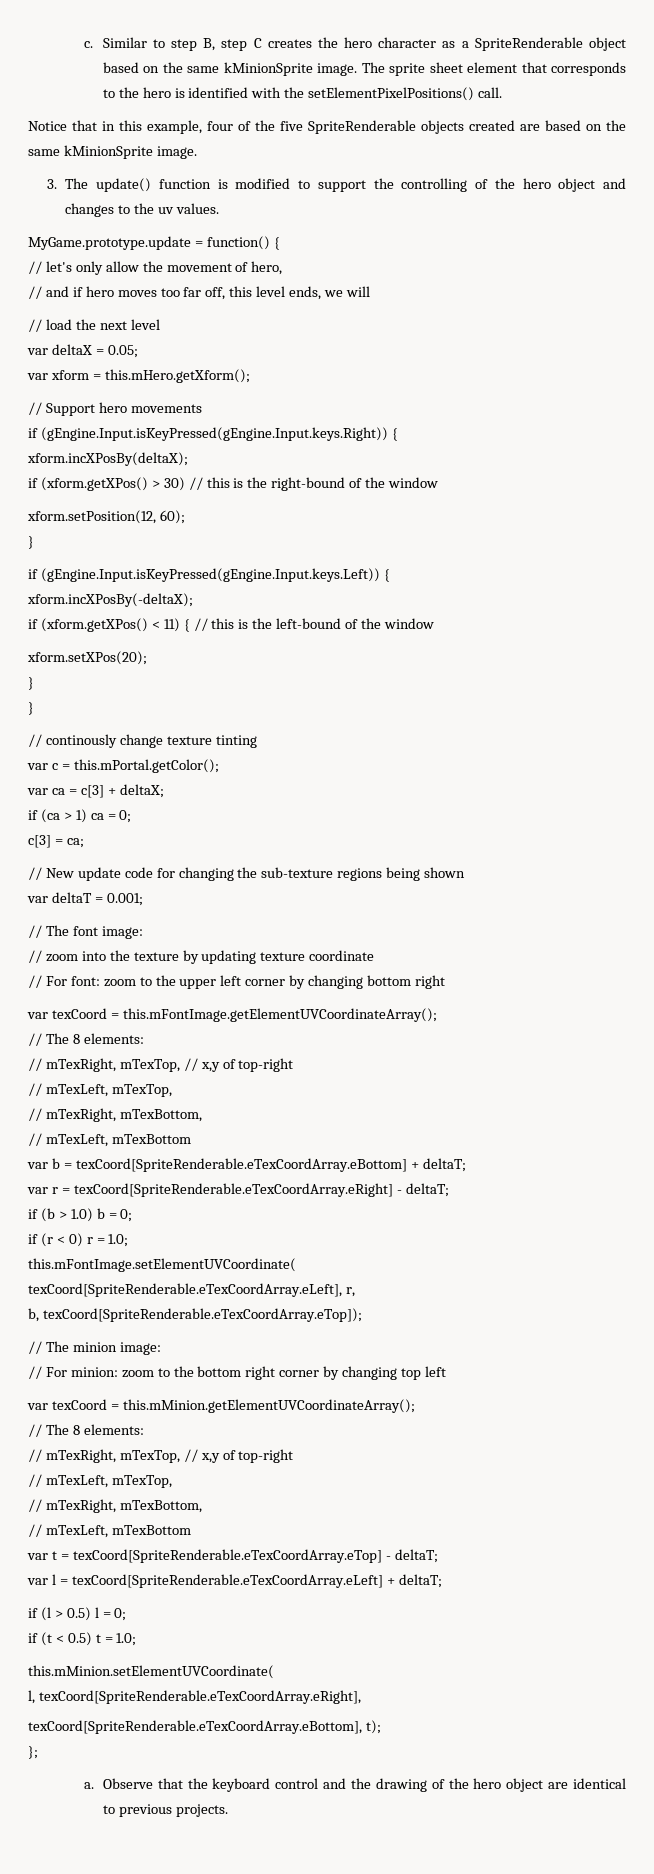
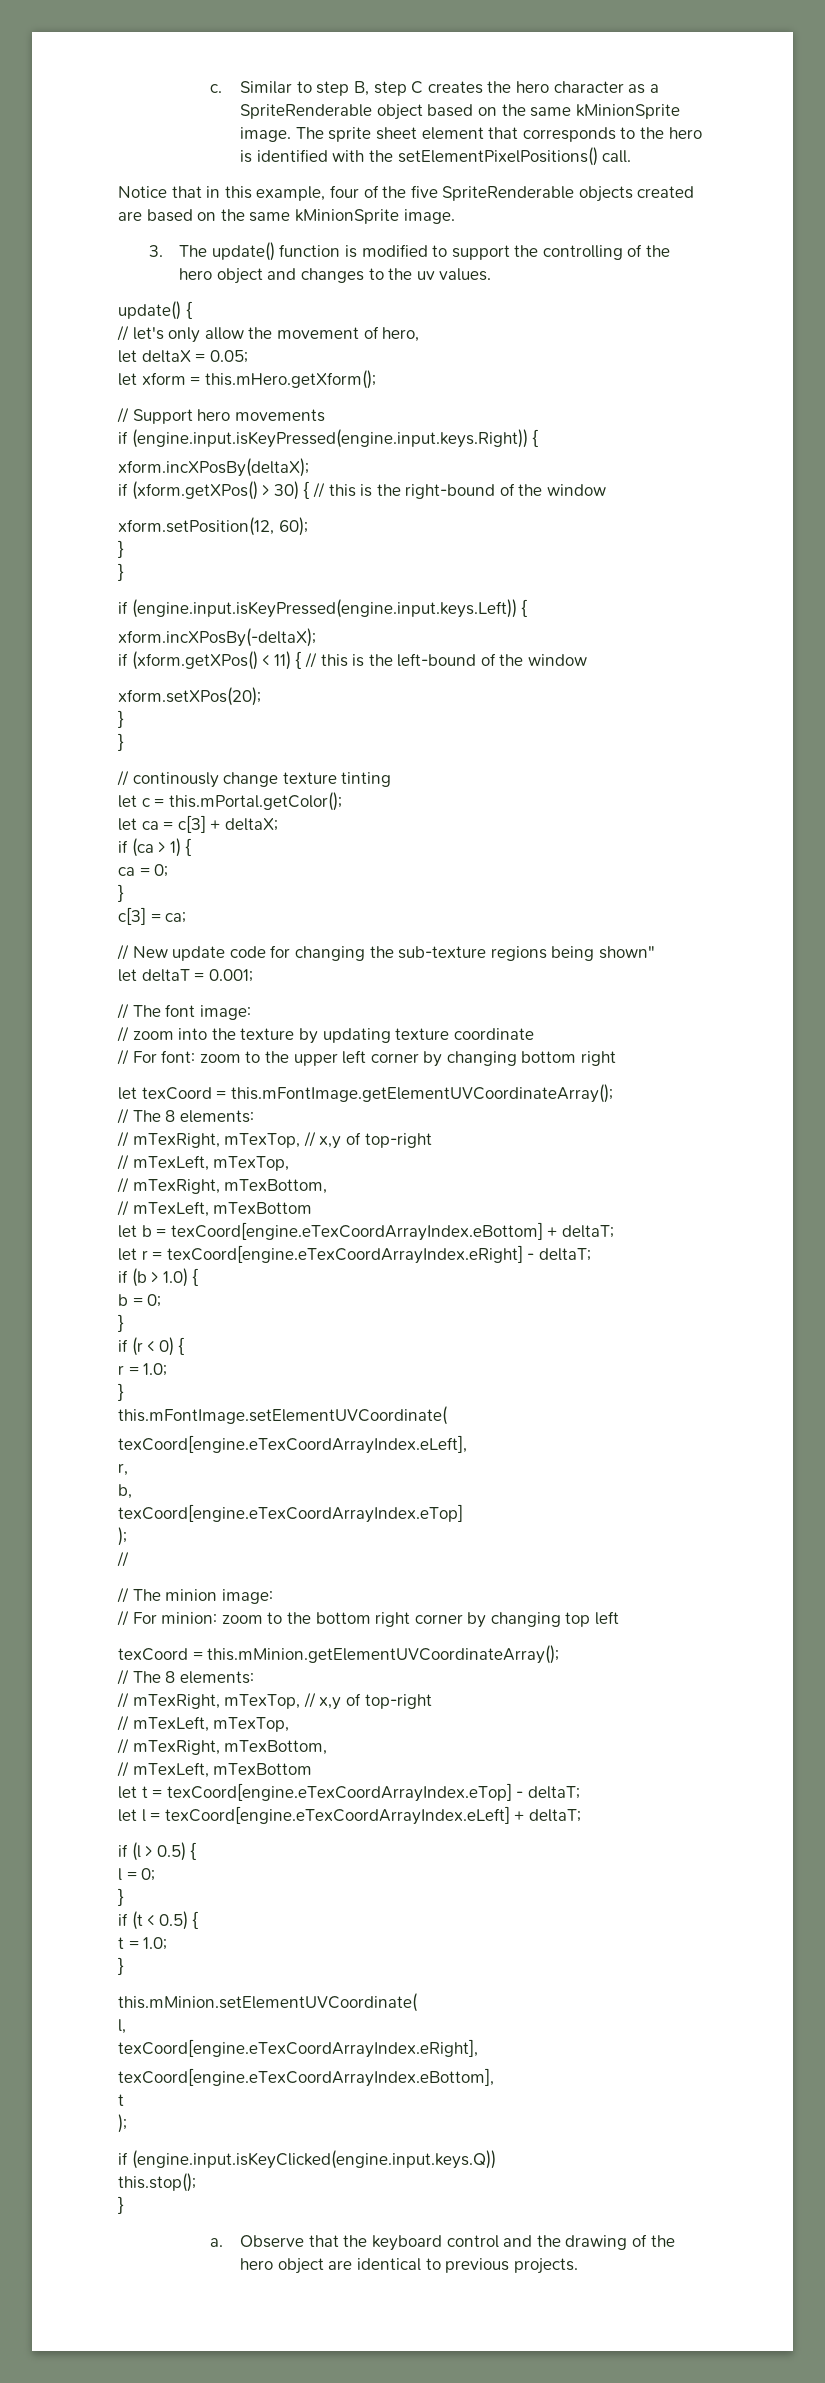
[28,236,270,250] MyGame.prototype.update = function() -> [118,301,181,320] update()
[28,286,370,300] [28,319,160,332] [27,348,48,355] // and if hero moves too far off, this level ends, we will // // load the next level // var -> [118,350,137,363] let
[27,373,48,380] var -> [118,373,137,386] let
[40,427,388,441] (gEngine.Input.isKeyPressed(gEngine.Input.keys.Right)) -> [131,429,528,448] (engine.input.isKeyPressed(engine.input.keys.Right))
(185, 484) none -> [303,481,310,499] {
[28,568,380,582] // if (gEngine.Input.isKeyPressed(gEngine.Input.keys.Left)) -> [118,563,124,581] [118,599,517,618] // } // if (engine.input.isKeyPressed(engine.input.keys.Left))
[27,763,48,770] var -> [118,795,137,808] let
[27,788,48,795] var -> [118,818,137,831] let
(87, 816) none -> [185,838,192,856] { //
(132, 816) none -> [118,884,124,902] // }
[424,867,466,878] [27,896,48,903] shown // var -> [598,946,655,959] [118,969,137,982] shown" // let
[27,1012,48,1019] var -> [118,1087,137,1100] let
[27,1158,466,1172] [27,1183,393,1197] var b = texCoord[SpriteRenderable.eTexCoordArray.eBottom] + deltaT; // var r = texCoord[SpriteRenderable.eTexCoordArray.eRight] -> [118,1222,614,1241] [118,1245,523,1264] let b = texCoord[engine.eTexCoordArrayIndex.eBottom] + deltaT; // let r = texCoord[engine.eTexCoordArrayIndex.eRight]
(93, 1215) none -> [192,1268,199,1286] { //
(133, 1215) none -> [118,1314,124,1332] // }
(83, 1240) none -> [178,1337,185,1355] { //
(129, 1240) none -> [118,1383,124,1401] // }
[28,1283,342,1297] texCoord[SpriteRenderable.eTexCoordArray.eLeft], -> [118,1435,467,1454] texCoord[engine.eTexCoordArrayIndex.eLeft], //
[42,1308,362,1322] texCoord[SpriteRenderable.eTexCoordArray.eTop]); -> [118,1504,463,1523] [118,1527,127,1546] [117,1551,129,1567] // texCoord[engine.eTexCoordArrayIndex.eTop] // ); // //
[27,1403,48,1410] var -> (620, 1618) none
[27,1549,438,1563] [27,1574,383,1588] var t = texCoord[SpriteRenderable.eTexCoordArray.eTop] - deltaT; // var l = texCoord[SpriteRenderable.eTexCoordArray.eLeft] -> [118,1783,580,1802] [118,1806,510,1825] let t = texCoord[engine.eTexCoordArrayIndex.eTop] - deltaT; // let l = texCoord[engine.eTexCoordArrayIndex.eLeft]
(91, 1614) none -> [190,1842,197,1860] { //
(127, 1614) none -> [118,1888,124,1906] // }
(92, 1639) none -> [192,1911,199,1929] { //
(137, 1639) none -> [118,1957,124,1975] // }
[38,1690,361,1704] [28,1720,381,1734] [28,1746,38,1759] texCoord[SpriteRenderable.eTexCoordArray.eRight], // texCoord[SpriteRenderable.eTexCoordArray.eBottom], t); // }; -> [118,2039,478,2058] [118,2068,494,2087] [118,2094,124,2106] [118,2114,127,2133] [118,2150,496,2169] [118,2173,196,2192] [118,2196,124,2214] // texCoord[engine.eTexCoordArrayIndex.eRight], // texCoord[engine.eTexCoordArrayIndex.eBottom], // t // ); // if (engine.input.isKeyClicked(engine.input.keys.Q)) // this.stop(); // }

